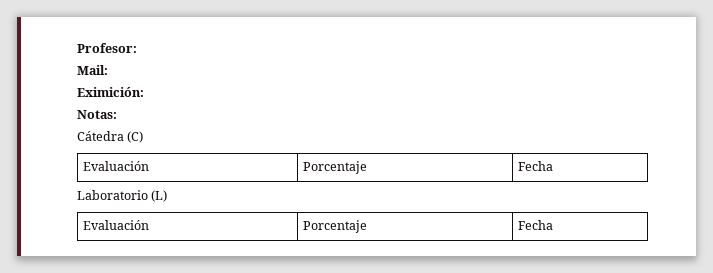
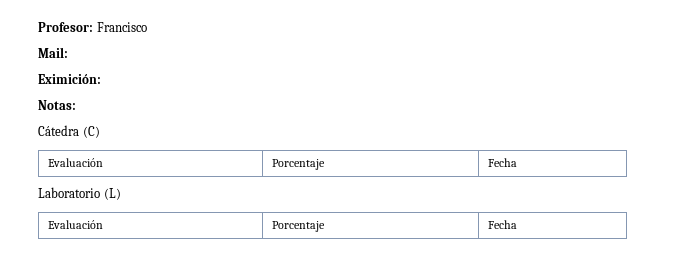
(137, 48) none -> [96,22,147,32] Francisco

